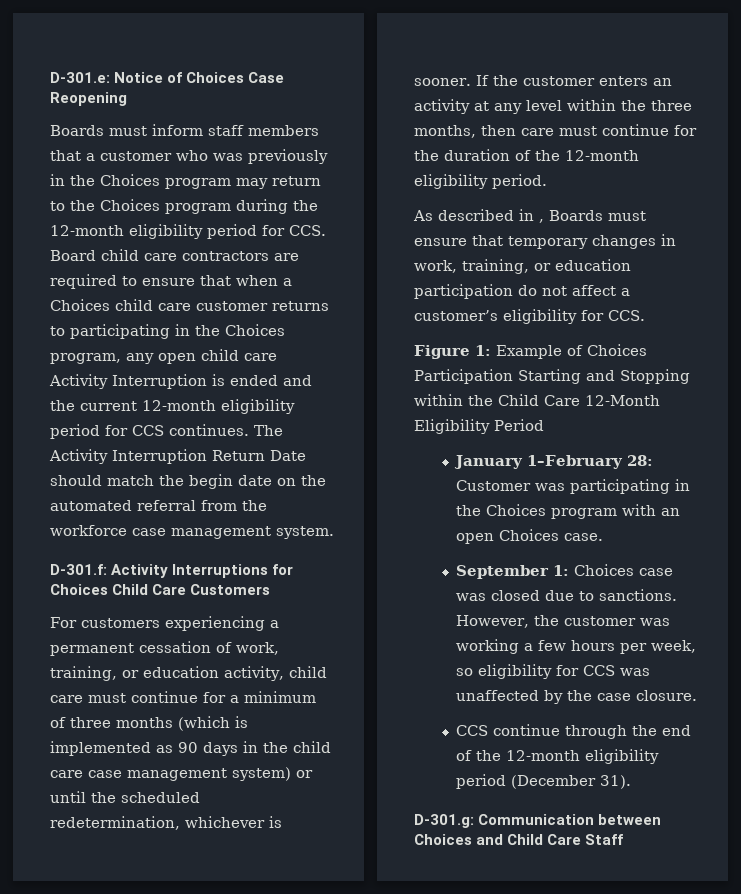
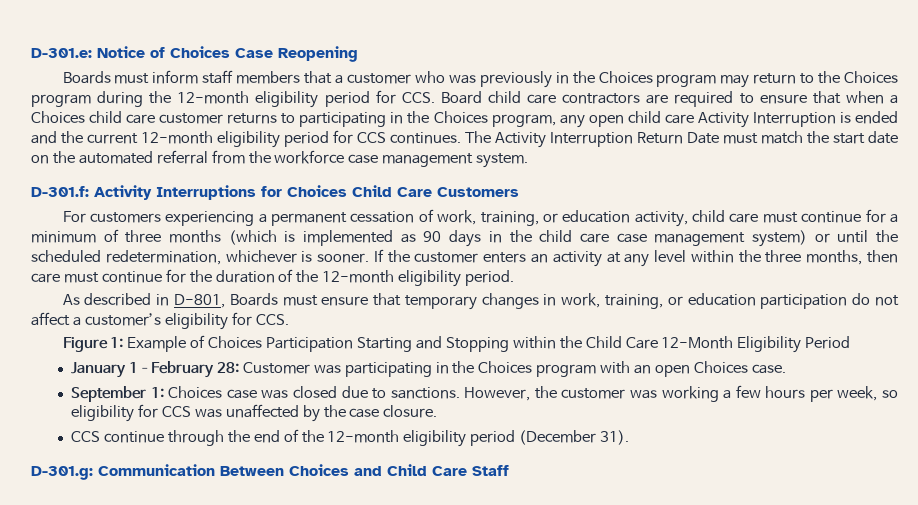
[50,475,102,486] should -> [723,133,758,144] must
[189,474,233,489] begin -> [833,133,865,144] start
[539,219,544,223] , -> [173,294,225,308] D-801,
[598,814,662,825] between -> [220,466,284,476] Between

